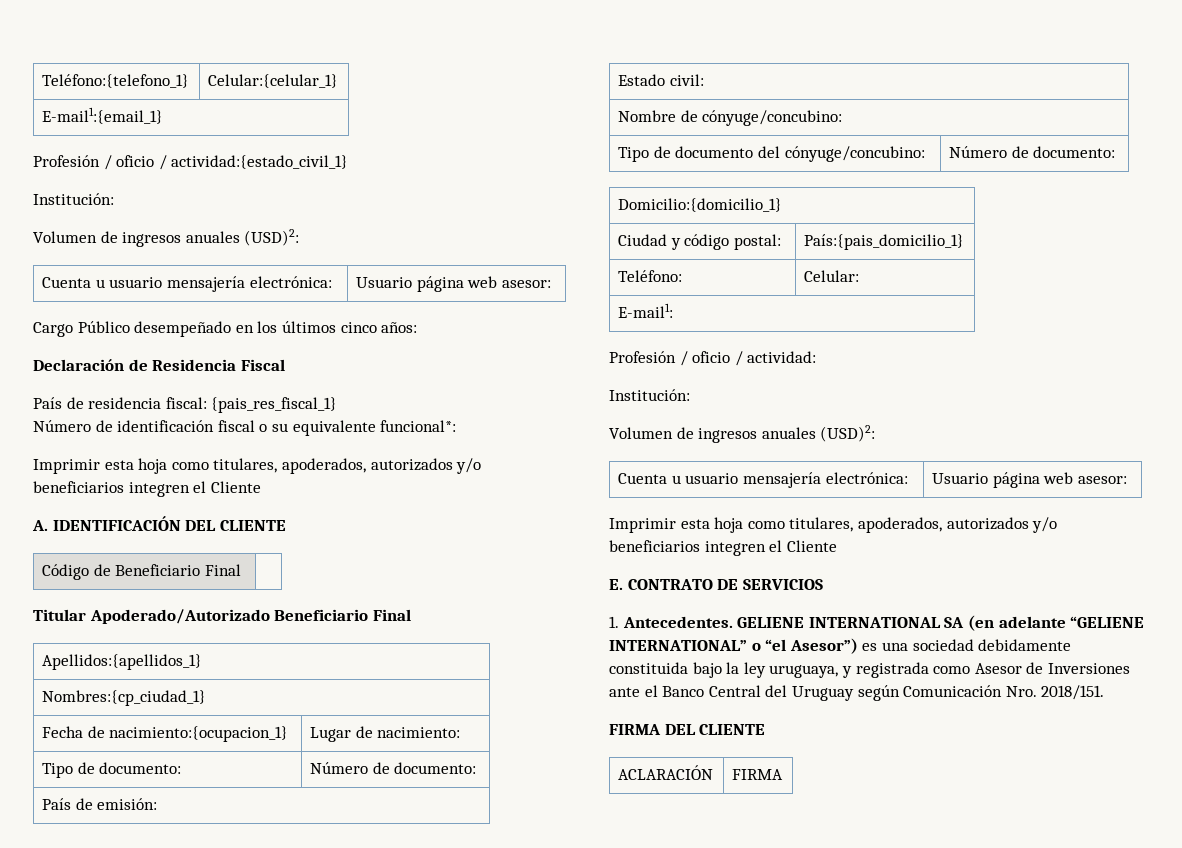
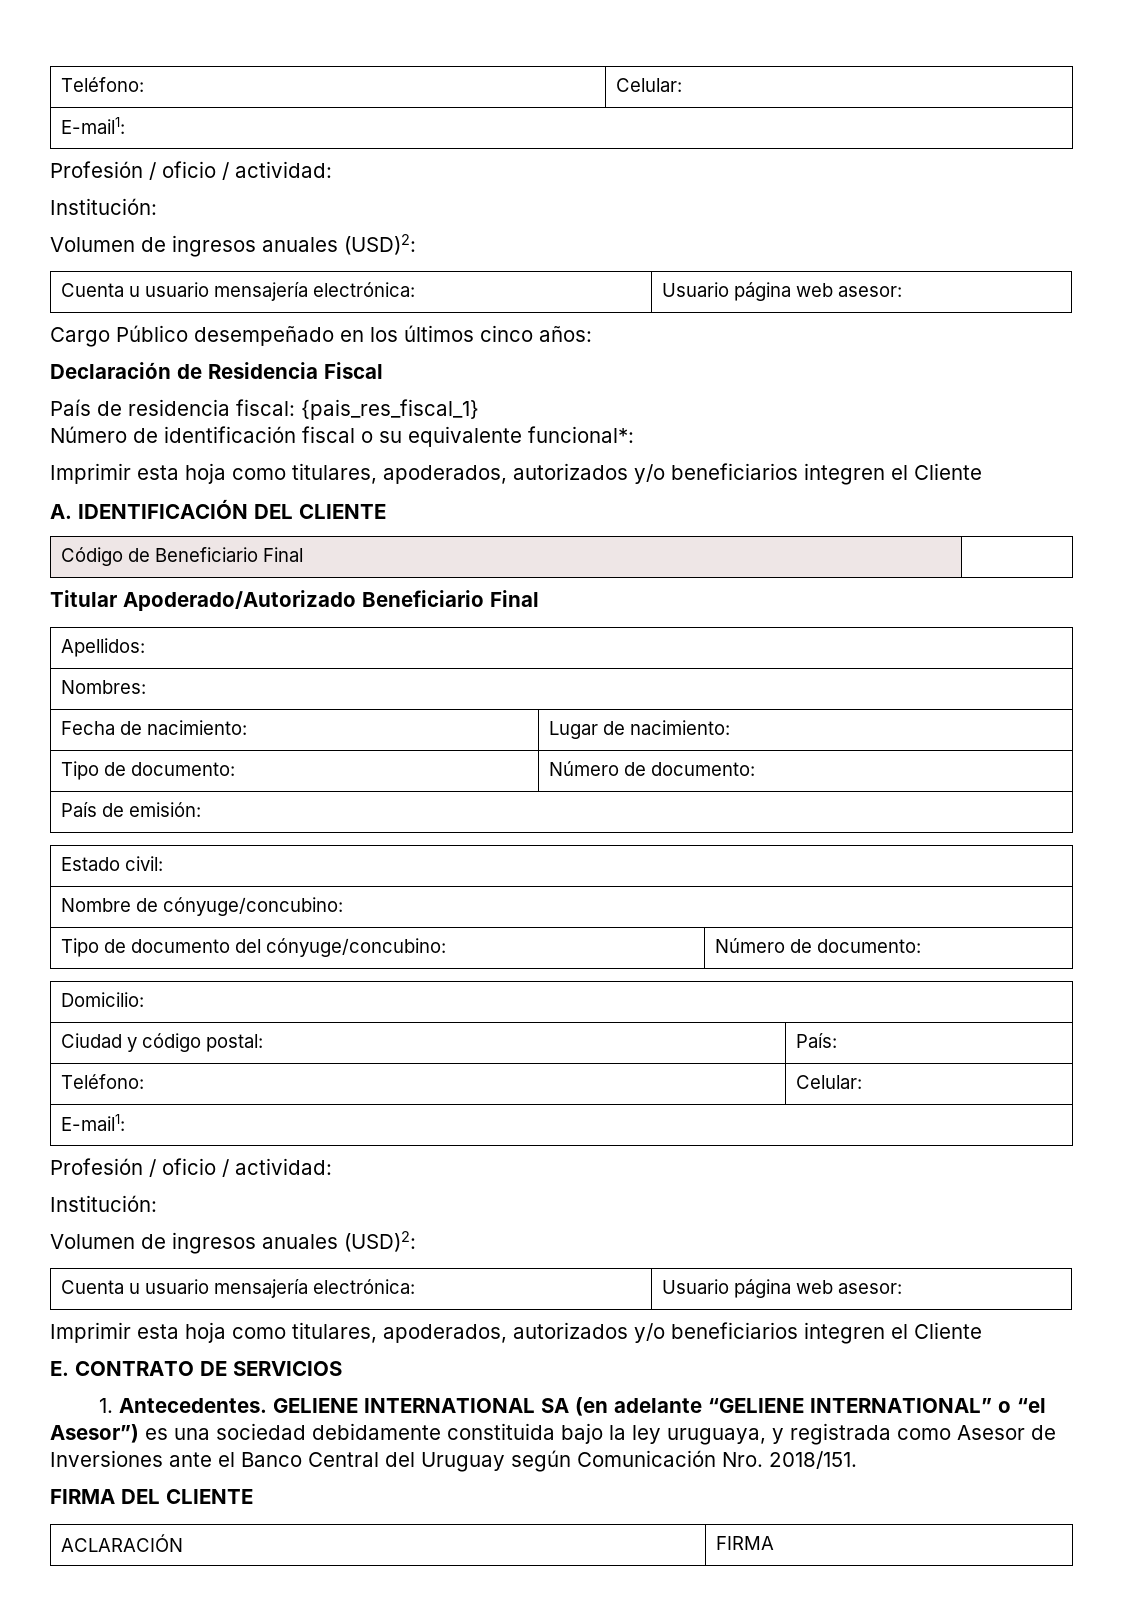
[42,74,190,88] [208,74,339,88] [42,107,164,124] [33,155,349,170] Teléfono:{telefono_1} | Celular:{celular_1} // E-mail1:{email_1} // Profesión / oficio / actividad:{estado_civil_1} -> [61,77,145,92] [616,78,683,92] [61,117,126,134] [50,161,332,180] Teléfono: | Celular: // E-mail1: // Profesión / oficio / actividad:
[42,654,203,670] [42,690,207,706] Apellidos:{apellidos_1} // Nombres:{cp_ciudad_1} -> [61,638,146,657] [61,680,147,694] Apellidos: // Nombres:
[109,726,289,742] nacimiento:{ocupacion_1} -> [147,720,248,735] nacimiento:
[618,198,783,212] Domicilio:{domicilio_1} -> [61,992,145,1007] Domicilio:
[804,234,965,250] País:{pais_domicilio_1} -> [796,1033,838,1048] País:

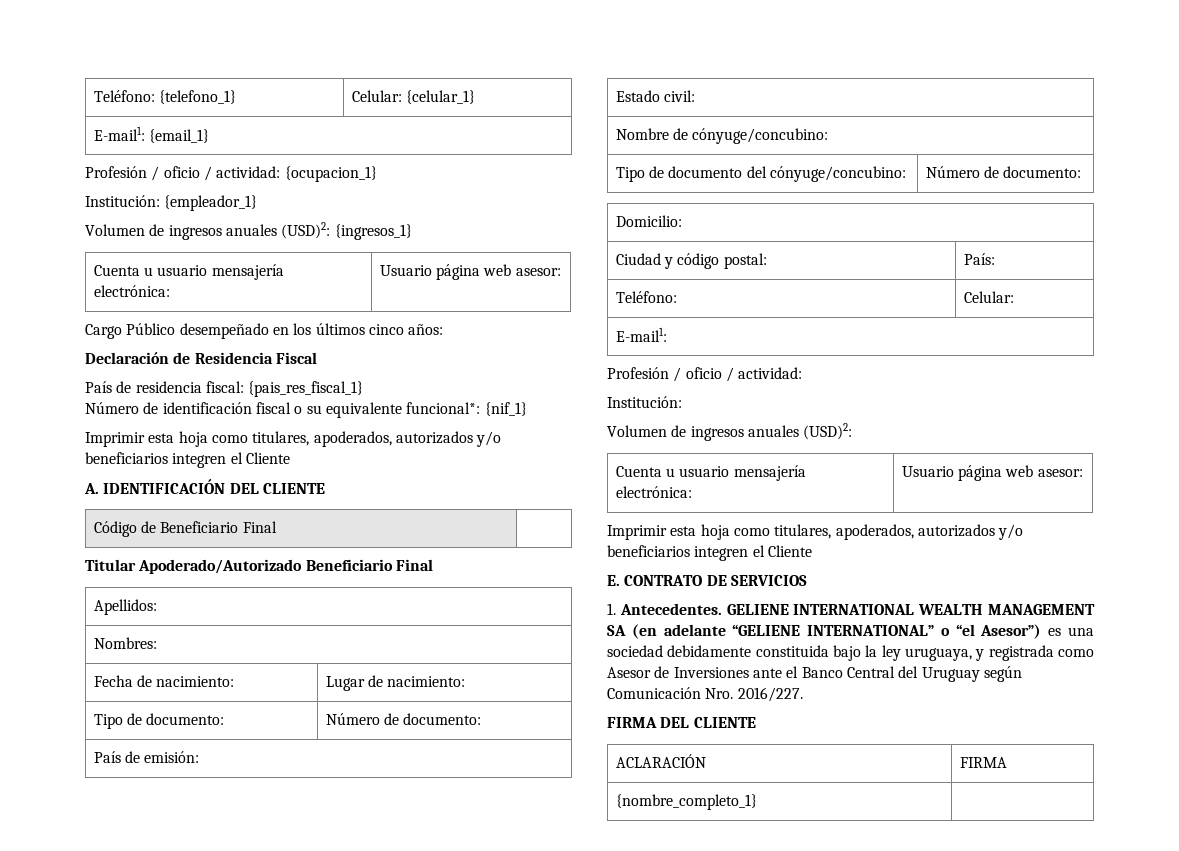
[61,77,145,92] [616,78,683,92] [61,117,126,134] [50,161,332,180] [50,198,157,215] [50,234,416,257] Teléfono: | Celular: // E-mail1: // Profesión / oficio / actividad: // Institución: // Volumen de ingresos anuales (USD)2: -> [93,90,237,104] [351,90,476,104] [93,126,210,143] [85,166,377,182] [85,195,258,211] [85,222,412,240] Teléfono: {telefono_1} | Celular: {celular_1} // E-mail1: {email_1} // Profesión / oficio / actividad: {ocupacion_1} // Institución: {empleador_1} // Volumen de ingresos anuales (USD)2: {ingresos_1}
(634, 434) none -> [484,402,527,416] {nif_1}
(536, 1405) none -> [918,604,1095,615] WEALTH MANAGEMENT
[769,1451,857,1469] 2018/151. -> [737,687,803,702] 2016/227.
(775, 1543) none -> [615,794,757,810] // {nombre_completo_1} |

